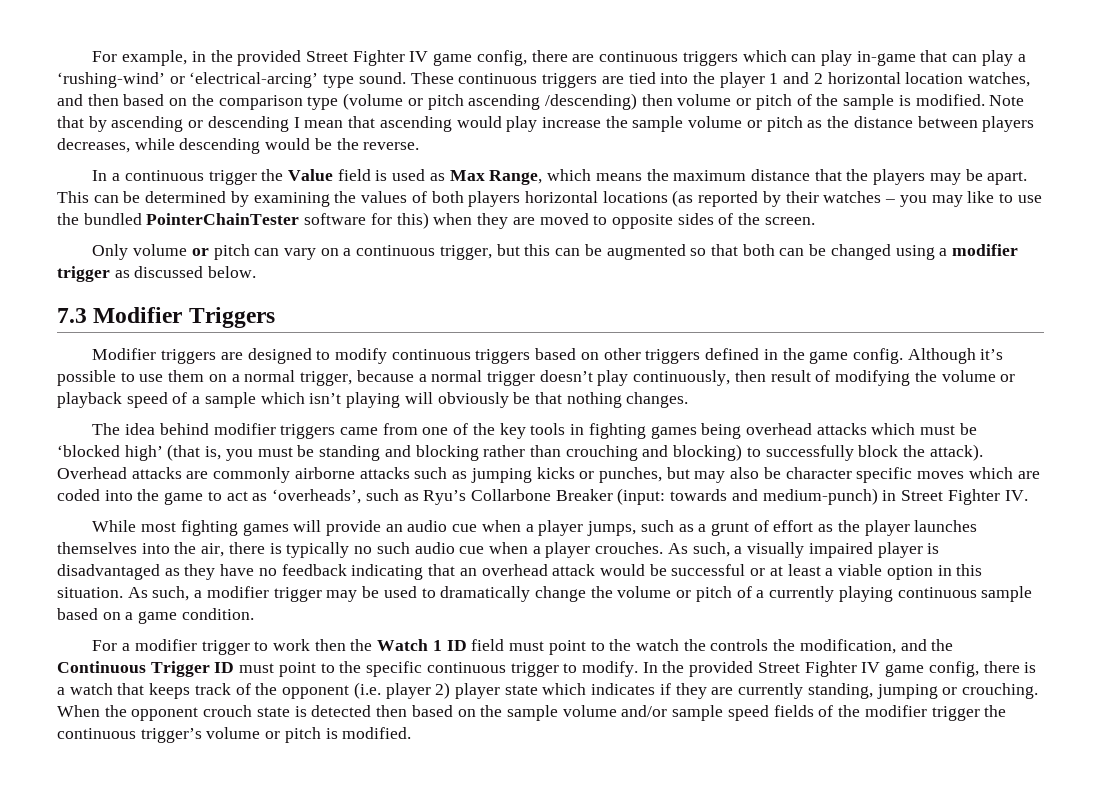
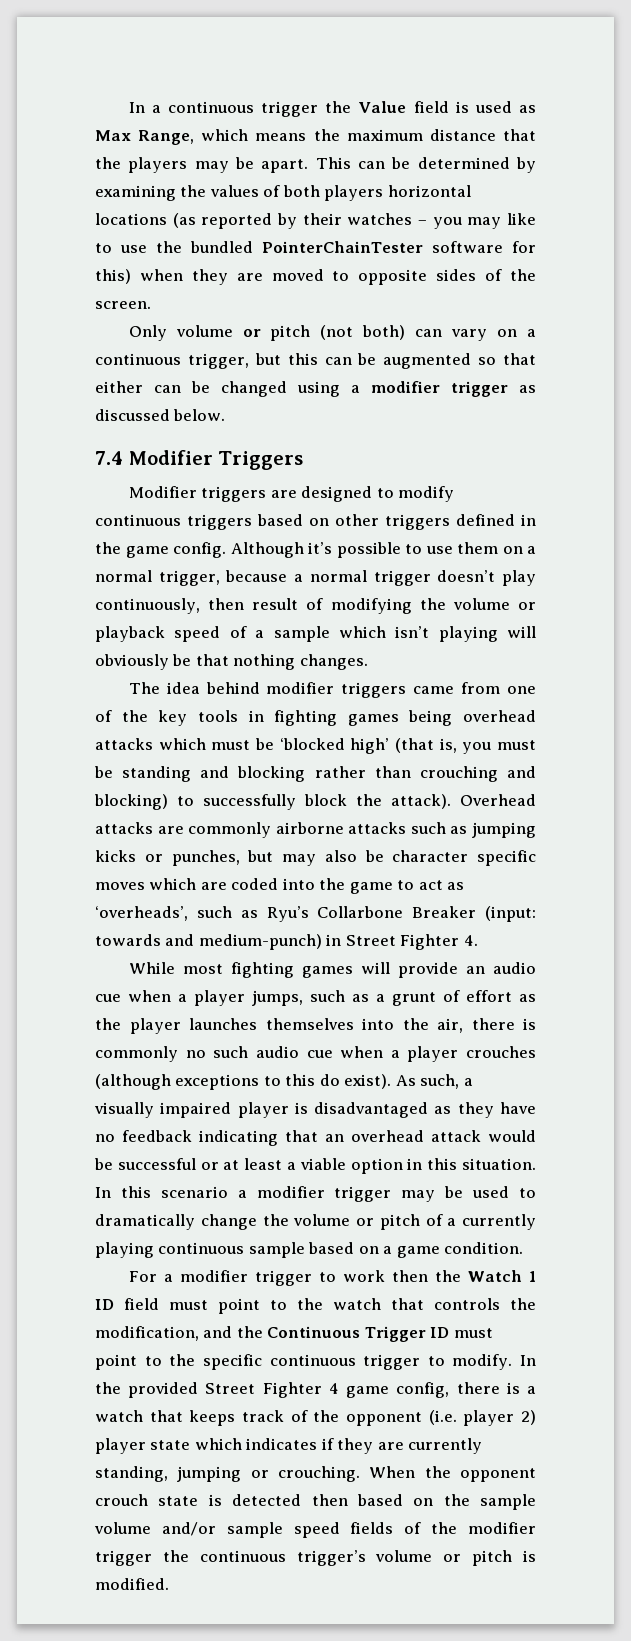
[92,50,1026,66] [57,72,1031,88] [57,93,1025,110] [57,116,1035,132] [57,138,420,154] For example, in the provided Street Fighter IV game config, there are continuous triggers which can play in-game that can play a ‘rushing-wind’ or ‘electrical-arcing’ type sound. These continuous triggers are tied into the player 1 and 2 horizontal location watches, and then based on the comparison type (volume or pitch ascending /descending) then volume or pitch of the sample is modified. Note that by ascending or descending I mean that ascending would play increase the sample volume or pitch as the distance between players decreases, while descending would be the reverse. // -> (128, 107) none
(250, 252) none -> [320,325,406,340] (not both)
[742,244,775,256] both -> [95,381,143,393] either
[57,308,87,323] 7.3 -> [95,451,123,465] 7.4
[1004,490,1028,501] IV. -> [463,935,478,946] 4.
[286,542,350,558] typically -> [95,1046,178,1062] commonly
[595,542,664,554] crouches. -> [466,1046,536,1058] [95,1074,392,1090] crouches (although exceptions to this do exist).
[127,586,190,601] As such, -> [95,1186,228,1198] In this scenario
[683,639,706,651] the -> [391,1298,424,1310] that
[861,662,881,673] IV -> [328,1383,339,1394] 4

